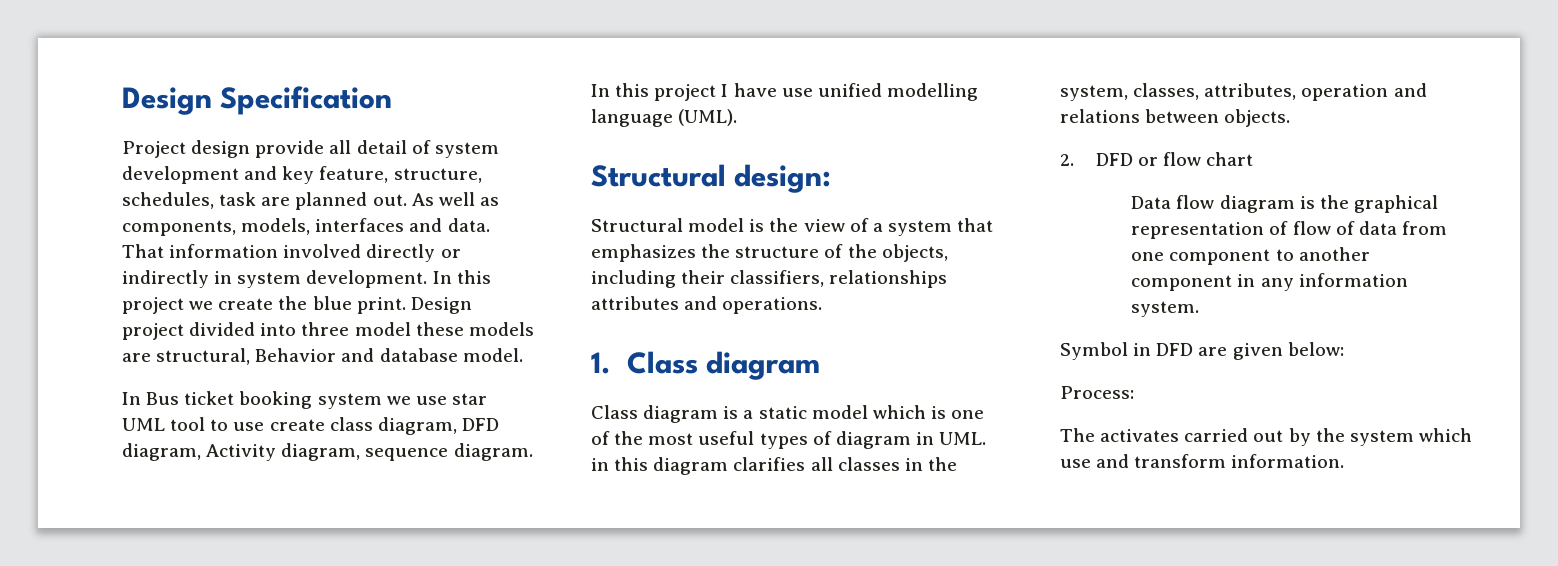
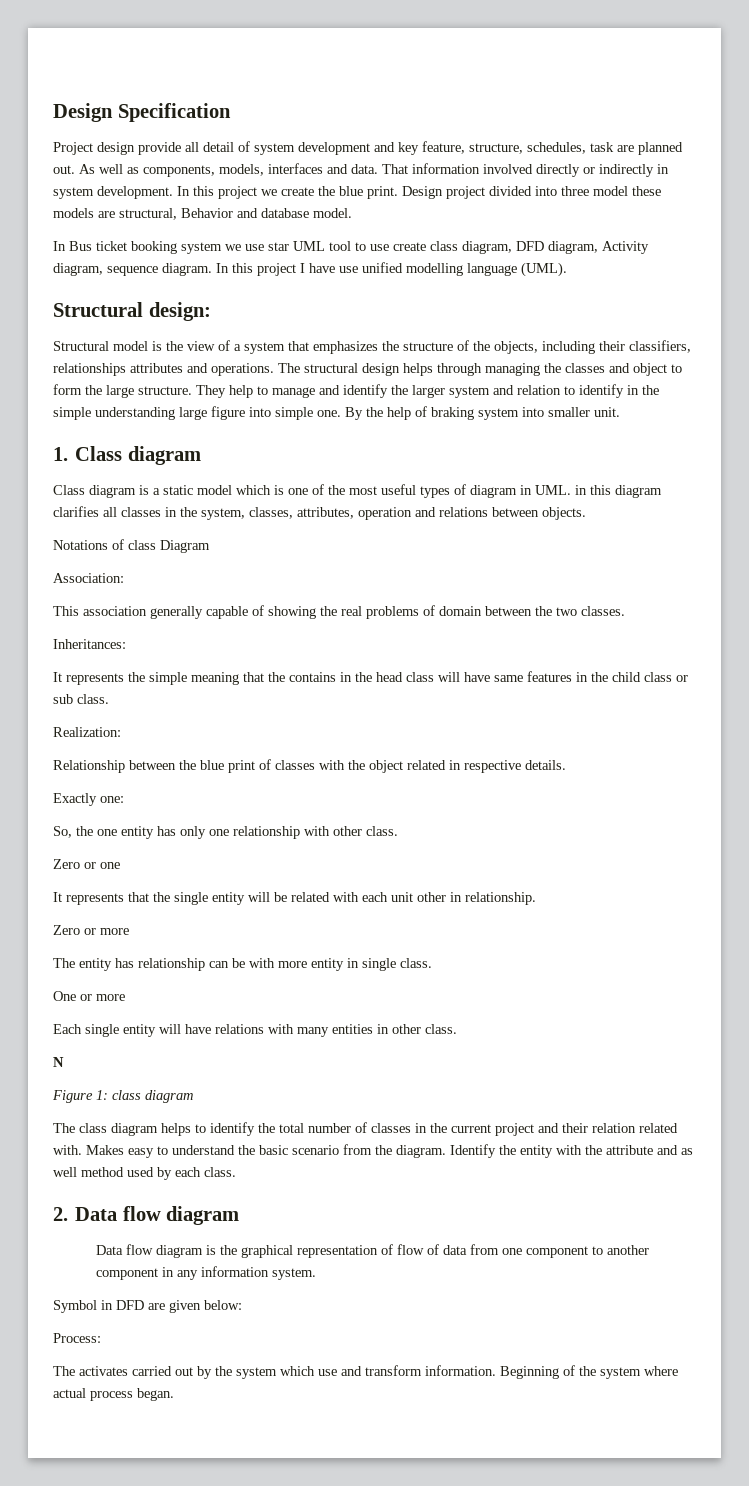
(823, 305) none -> [278,363,682,376] [53,384,659,398] [53,406,620,420] The structural design helps through managing the classes and object to form the large structure. They help to manage and identify the larger system and relation to identify in the simple understanding large figure into simple one. By the help of braking system into smaller unit.
[1060,152,1254,166] 2. DFD or flow chart -> [53,539,210,553] [53,573,124,583] [53,605,625,619] [53,639,126,649] [53,671,688,685] [53,694,109,704] [53,727,121,737] [53,759,566,773] [53,793,124,806] [53,826,398,839] [53,859,120,869] [53,892,536,905] [53,925,129,935] [53,958,432,971] [53,991,125,1001] [53,1024,457,1037] [53,1057,64,1067] [52,1090,193,1103] [53,1122,678,1136] [53,1144,693,1158] [53,1167,236,1180] [53,1206,240,1225] Notations of class Diagram // Association: // This association generally capable of showing the real problems of domain between the two classes. // Inheritances: // It represents the simple meaning that the contains in the head class will have same features in the child class or sub class. // Realization: // Relationship between the blue print of classes with the object related in respective details. // Exactly one: // So, the one entity has only one relationship with other class. // Zero or one // It represents that the single entity will be related with each unit other in relationship. // Zero or more // The entity has relationship can be with more entity in single class. // One or more // Each single entity will have relations with many entities in other class. // N // Figure 1: class diagram // The class diagram helps to identify the total number of classes in the current project and their relation related with. Makes easy to understand the basic scenario from the diagram. Identify the entity with the attribute and as well method used by each class. // 2. Data flow diagram
(1345, 461) none -> [500,1365,678,1379] [53,1388,174,1401] Beginning of the system where actual process began.

